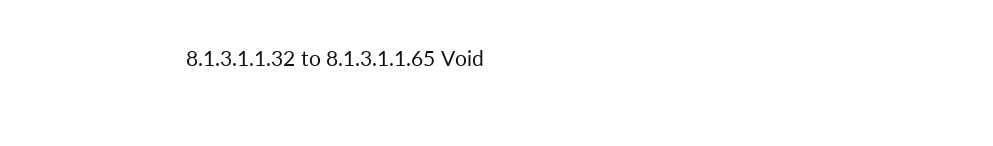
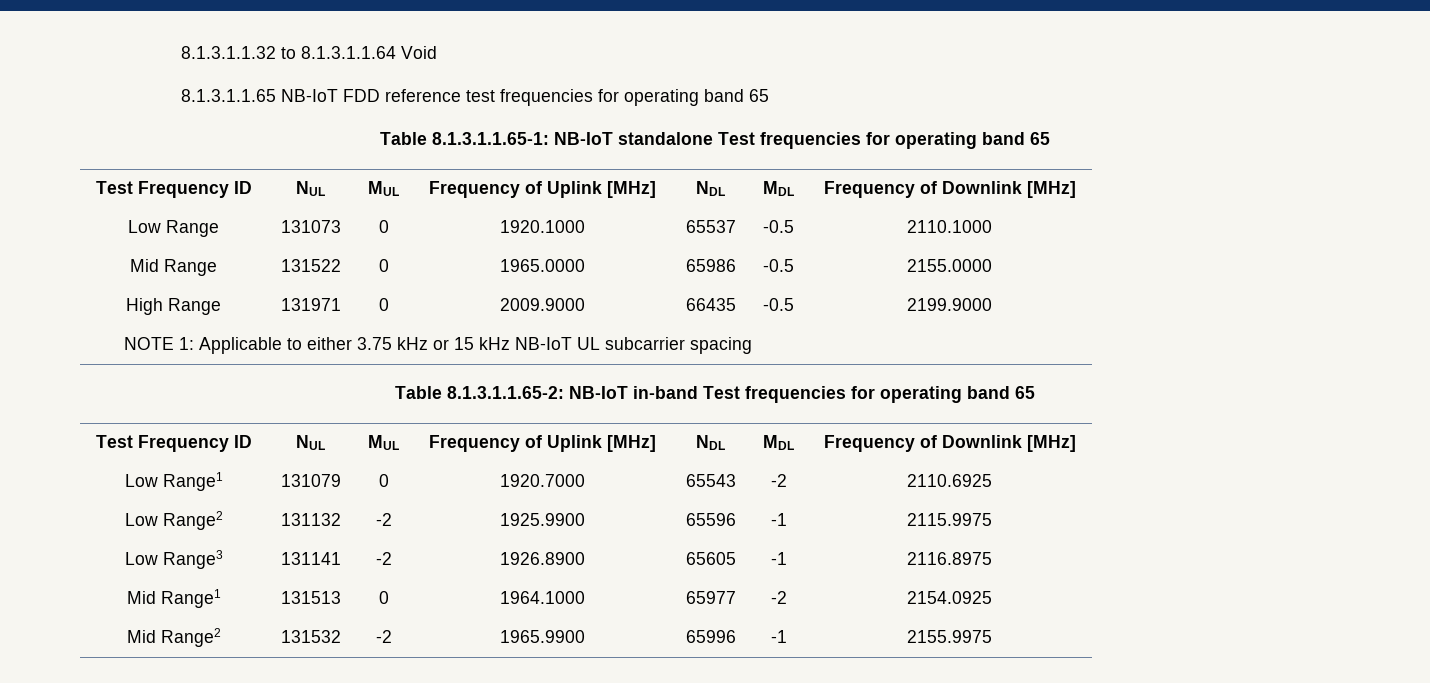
[326,50,485,66] 8.1.3.1.1.65 Void -> [300,46,437,59] [180,89,769,106] [380,132,1050,149] [95,181,252,198] [296,181,325,196] [368,181,399,196] [428,181,656,198] [696,181,725,196] [763,181,794,196] [823,181,1076,198] [128,220,219,237] [280,220,341,233] [378,220,389,233] [499,220,585,233] [685,220,736,233] [763,220,794,233] [907,220,992,233] [130,259,217,276] [280,259,341,272] [378,259,389,272] [499,259,585,272] [685,259,736,272] [763,259,794,272] [907,259,992,272] [126,298,221,315] [280,298,341,311] [378,298,389,311] [499,298,585,311] [685,298,736,311] [763,298,794,311] [907,298,992,311] [123,337,752,354] [395,386,1035,403] [95,435,252,452] [296,435,325,450] [368,435,399,450] [428,435,656,452] [696,435,725,450] [763,435,794,450] [823,435,1076,452] [124,472,223,491] [280,474,341,487] [378,474,389,487] [499,474,585,487] [685,474,736,487] [770,474,787,487] [907,474,992,487] [124,511,223,530] [280,513,341,526] [375,513,392,526] [499,513,585,526] [685,513,736,526] [770,513,787,526] [907,513,992,526] [124,550,223,569] [280,552,341,565] [375,552,392,565] [499,552,585,565] [685,552,736,565] [770,552,787,565] [907,552,992,565] [126,589,221,608] [280,591,341,604] [378,591,389,604] [499,591,585,604] [685,591,736,604] [770,591,787,604] [907,591,992,604] [126,628,221,647] [280,630,341,643] [375,630,392,643] [499,630,585,643] [685,630,736,643] [770,630,787,643] [907,630,992,643] 8.1.3.1.1.64 Void // 8.1.3.1.1.65 NB-IoT FDD reference test frequencies for operating band 65 // Table 8.1.3.1.1.65-1: NB-IoT standalone Test frequencies for operating band 65 // Test Frequency ID | NUL | MUL | Frequency of Uplink [MHz] | NDL | MDL | Frequency of Downlink [MHz] // Low Range | 131073 | 0 | 1920.1000 | 65537 | -0.5 | 2110.1000 // Mid Range | 131522 | 0 | 1965.0000 | 65986 | -0.5 | 2155.0000 // High Range | 131971 | 0 | 2009.9000 | 66435 | -0.5 | 2199.9000 // NOTE 1: Applicable to either 3.75 kHz or 15 kHz NB-IoT UL subcarrier spacing // Table 8.1.3.1.1.65-2: NB-IoT in-band Test frequencies for operating band 65 // Test Frequency ID | NUL | MUL | Frequency of Uplink [MHz] | NDL | MDL | Frequency of Downlink [MHz] // Low Range1 | 131079 | 0 | 1920.7000 | 65543 | -2 | 2110.6925 // Low Range2 | 131132 | -2 | 1925.9900 | 65596 | -1 | 2115.9975 // Low Range3 | 131141 | -2 | 1926.8900 | 65605 | -1 | 2116.8975 // Mid Range1 | 131513 | 0 | 1964.1000 | 65977 | -2 | 2154.0925 // Mid Range2 | 131532 | -2 | 1965.9900 | 65996 | -1 | 2155.9975

